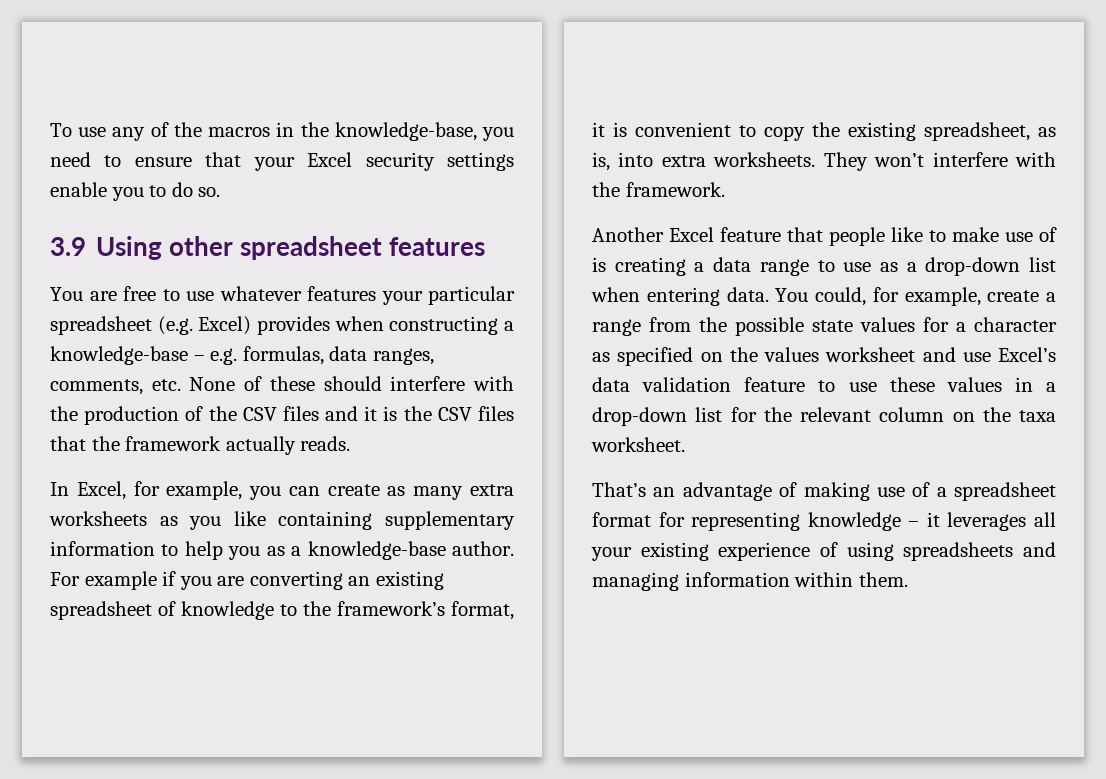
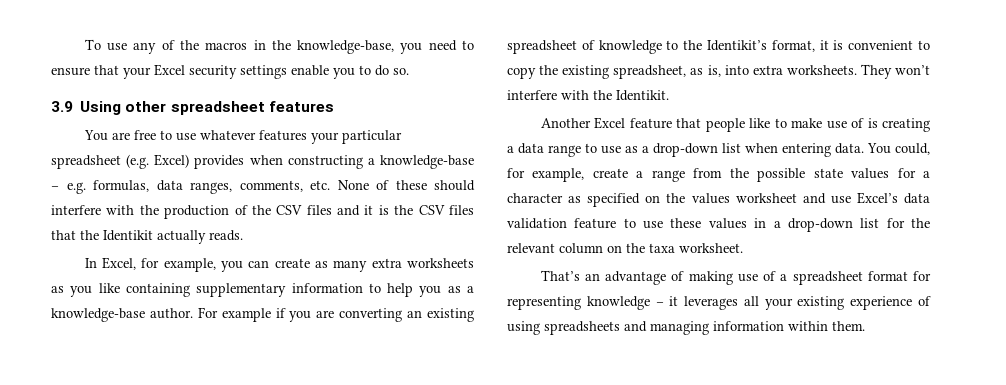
[125,436,222,451] framework -> [103,230,153,241] Identikit
[337,601,445,616] framework’s -> [707,40,767,51] Identikit’s
[625,182,725,197] framework. -> [616,90,669,101] Identikit.

